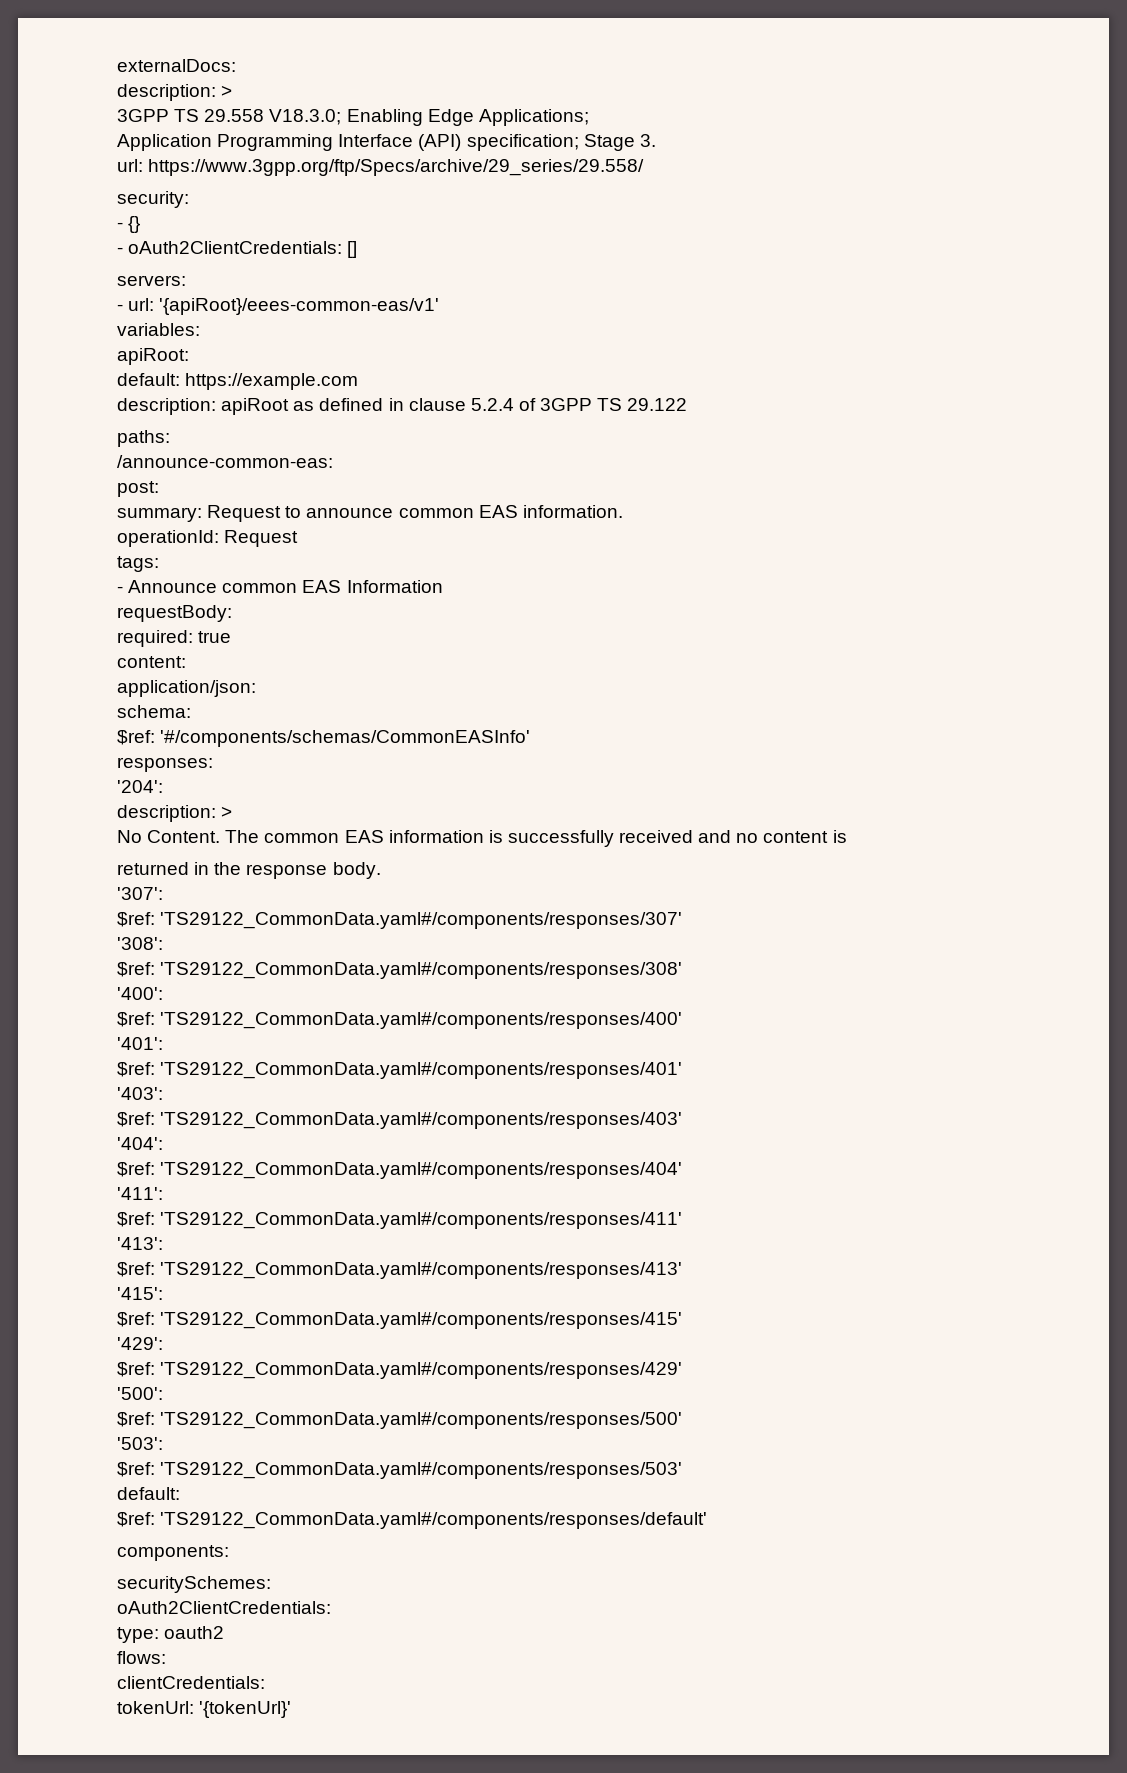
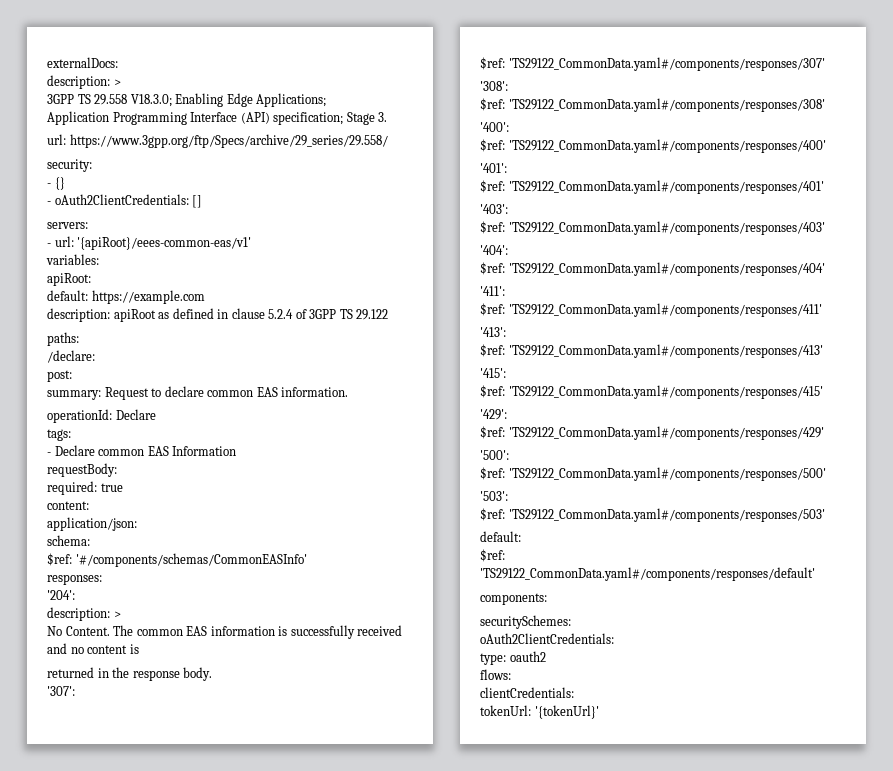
[117,455,333,468] /announce-common-eas: -> [47,350,95,363] /declare:
[306,508,394,518] announce -> [164,386,204,397] declare
[224,530,299,547] Request -> [115,409,156,420] Declare
[128,580,218,593] Announce -> [54,445,95,456] Declare

